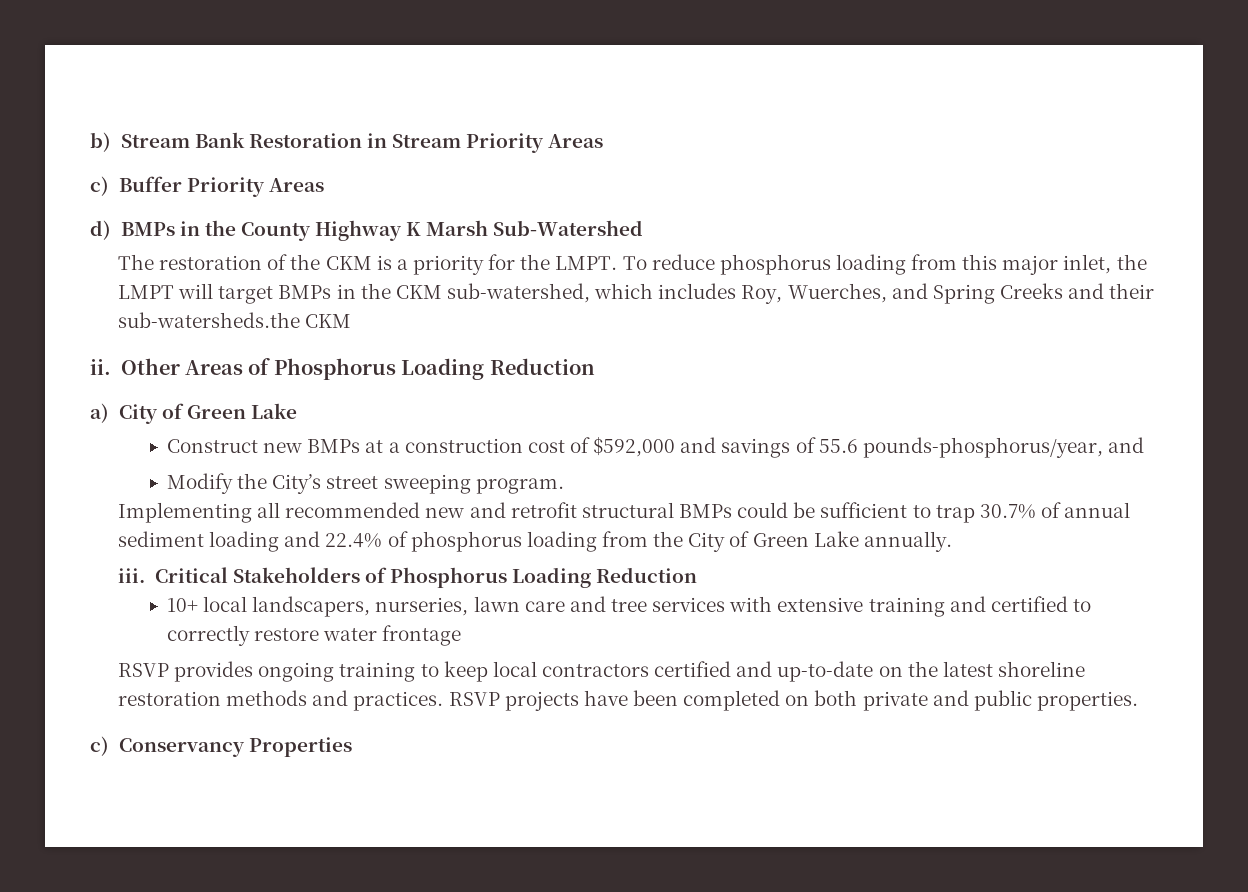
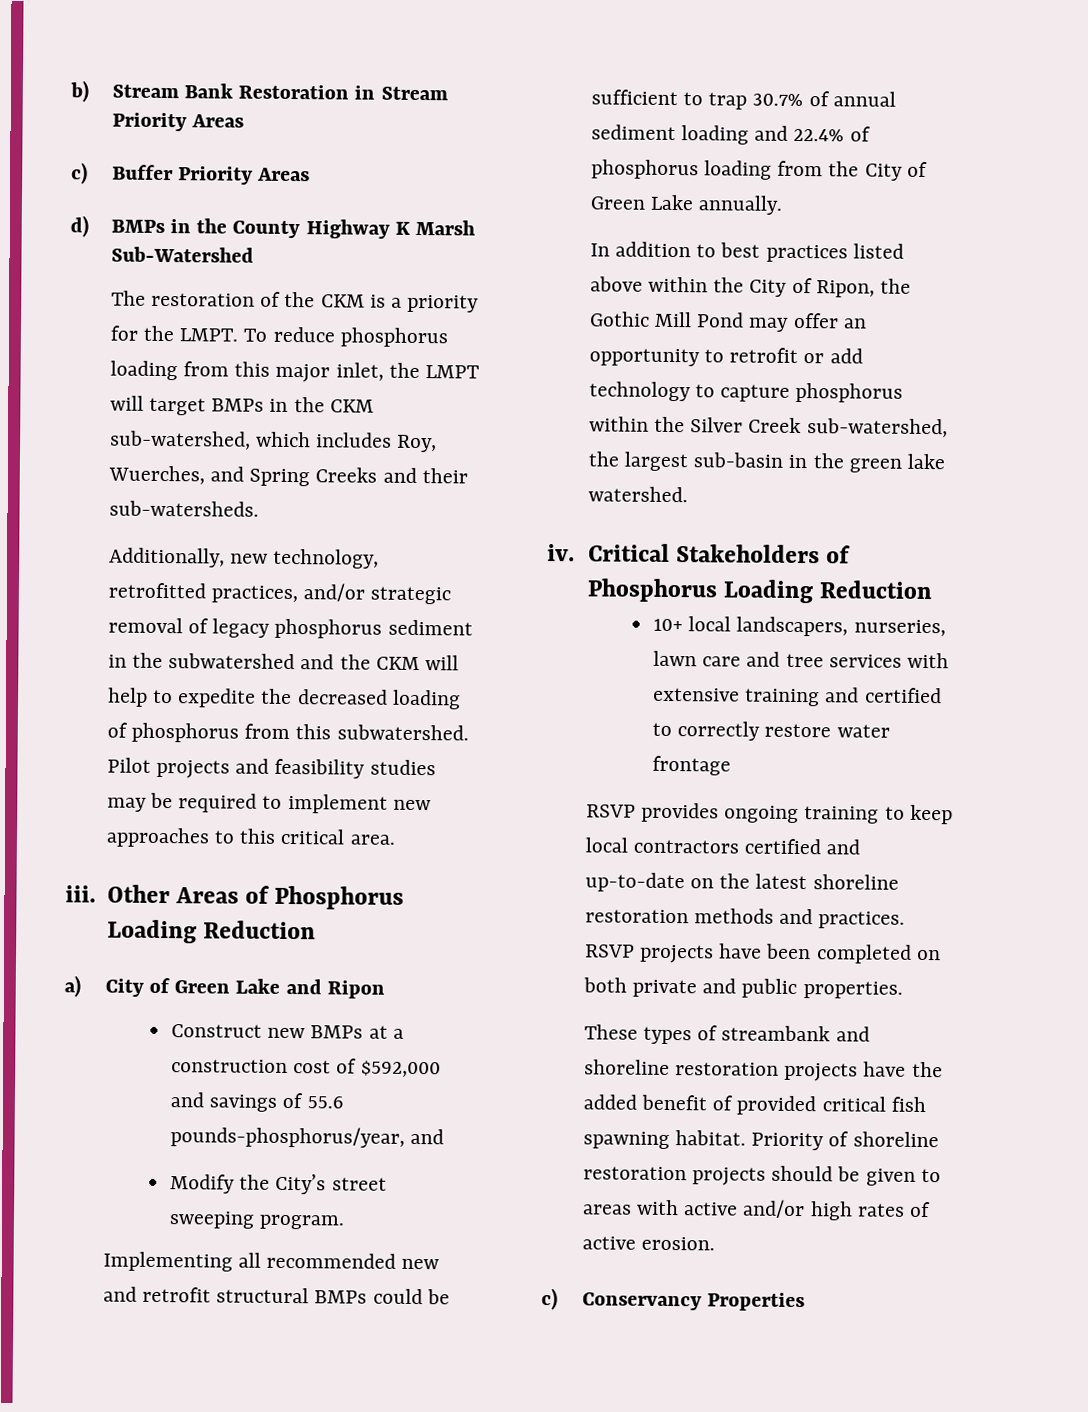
[118,312,352,328] [90,359,111,375] sub-watersheds.the CKM // ii. -> [108,500,259,517] [108,547,380,569] [107,582,452,605] [107,617,473,639] [107,652,460,671] [106,687,461,710] [106,722,469,743] [106,757,436,779] [106,792,431,814] [105,827,395,848] [65,885,96,903] sub-watersheds. // Additionally, new technology, retrofitted practices, and/or strategic removal of legacy phosphorus sediment in the subwatershed and the CKM will help to expedite the decreased loading of phosphorus from this subwatershed. Pilot projects and feasibility studies may be required to implement new approaches to this critical area. // iii.
(297, 411) none -> [285,978,385,999] and Ripon
[118,568,146,583] iii. -> [589,241,904,263] [589,276,912,298] [588,311,867,332] [588,347,863,367] [588,381,904,403] [588,416,948,438] [587,451,946,473] [587,486,688,503] [547,544,575,562] In addition to best practices listed above within the City of Ripon, the Gothic Mill Pond may offer an opportunity to retrofit or add technology to capture phosphorus within the Silver Creek sub-watershed, the largest sub-basin in the green lake watershed. // iv.
(1138, 701) none -> [583,1024,870,1045] [583,1059,943,1082] [582,1094,926,1116] [582,1130,939,1151] [582,1165,941,1186] [582,1199,932,1221] [581,1236,716,1251] // These types of streambank and shoreline restoration projects have the added benefit of provided critical fish spawning habitat. Priority of shoreline restoration projects should be given to areas with active and/or high rates of active erosion.

